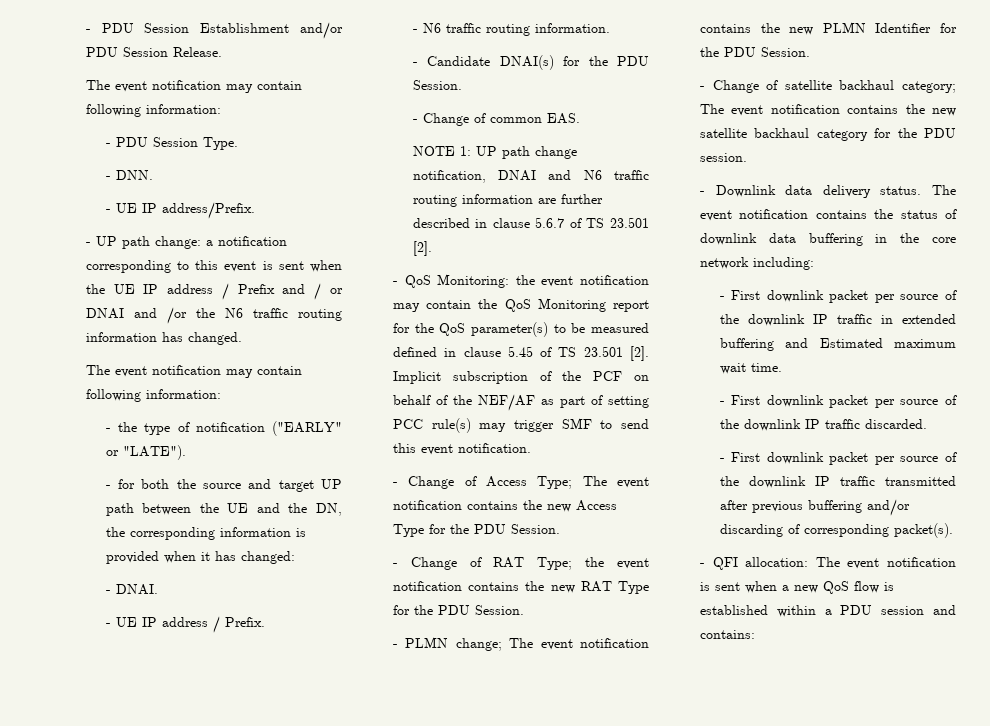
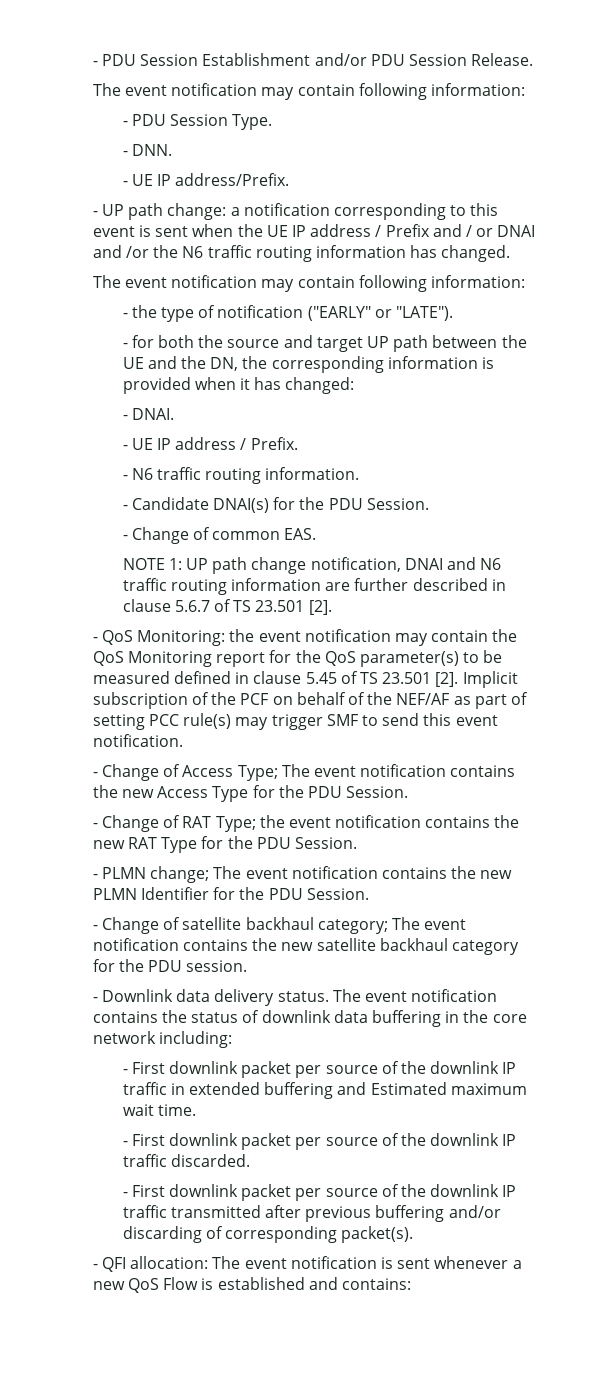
[744,581,777,593] when -> [434,1256,509,1269] whenever
[853,581,879,593] flow -> [163,1277,199,1290] Flow
[776,605,925,617] within a PDU session -> (305, 1283) none

